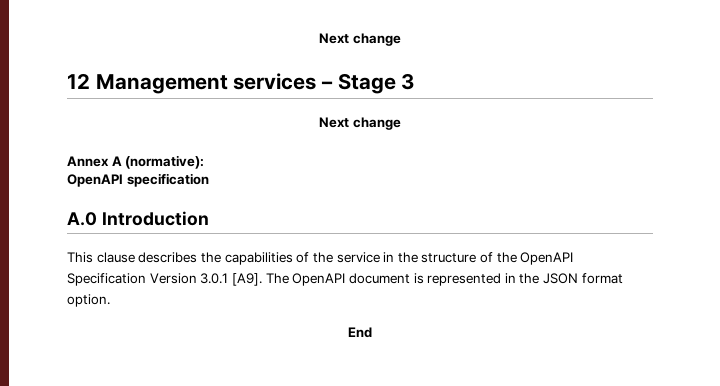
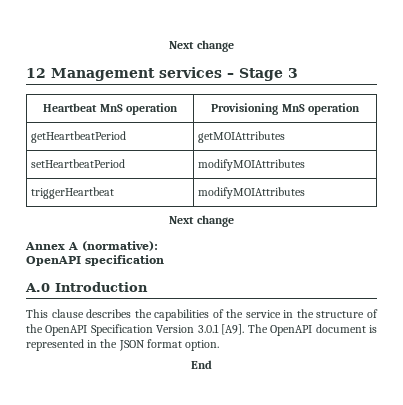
(415, 81) none -> [43,103,178,115] [211,103,360,115] [31,131,127,143] [198,131,286,143] [31,159,126,168] [198,159,306,171] [31,187,115,199] [198,187,306,199] // Heartbeat MnS operation | Provisioning MnS operation // getHeartbeatPeriod | getMOIAttributes // setHeartbeatPeriod | modifyMOIAttributes // triggerHeartbeat | modifyMOIAttributes

